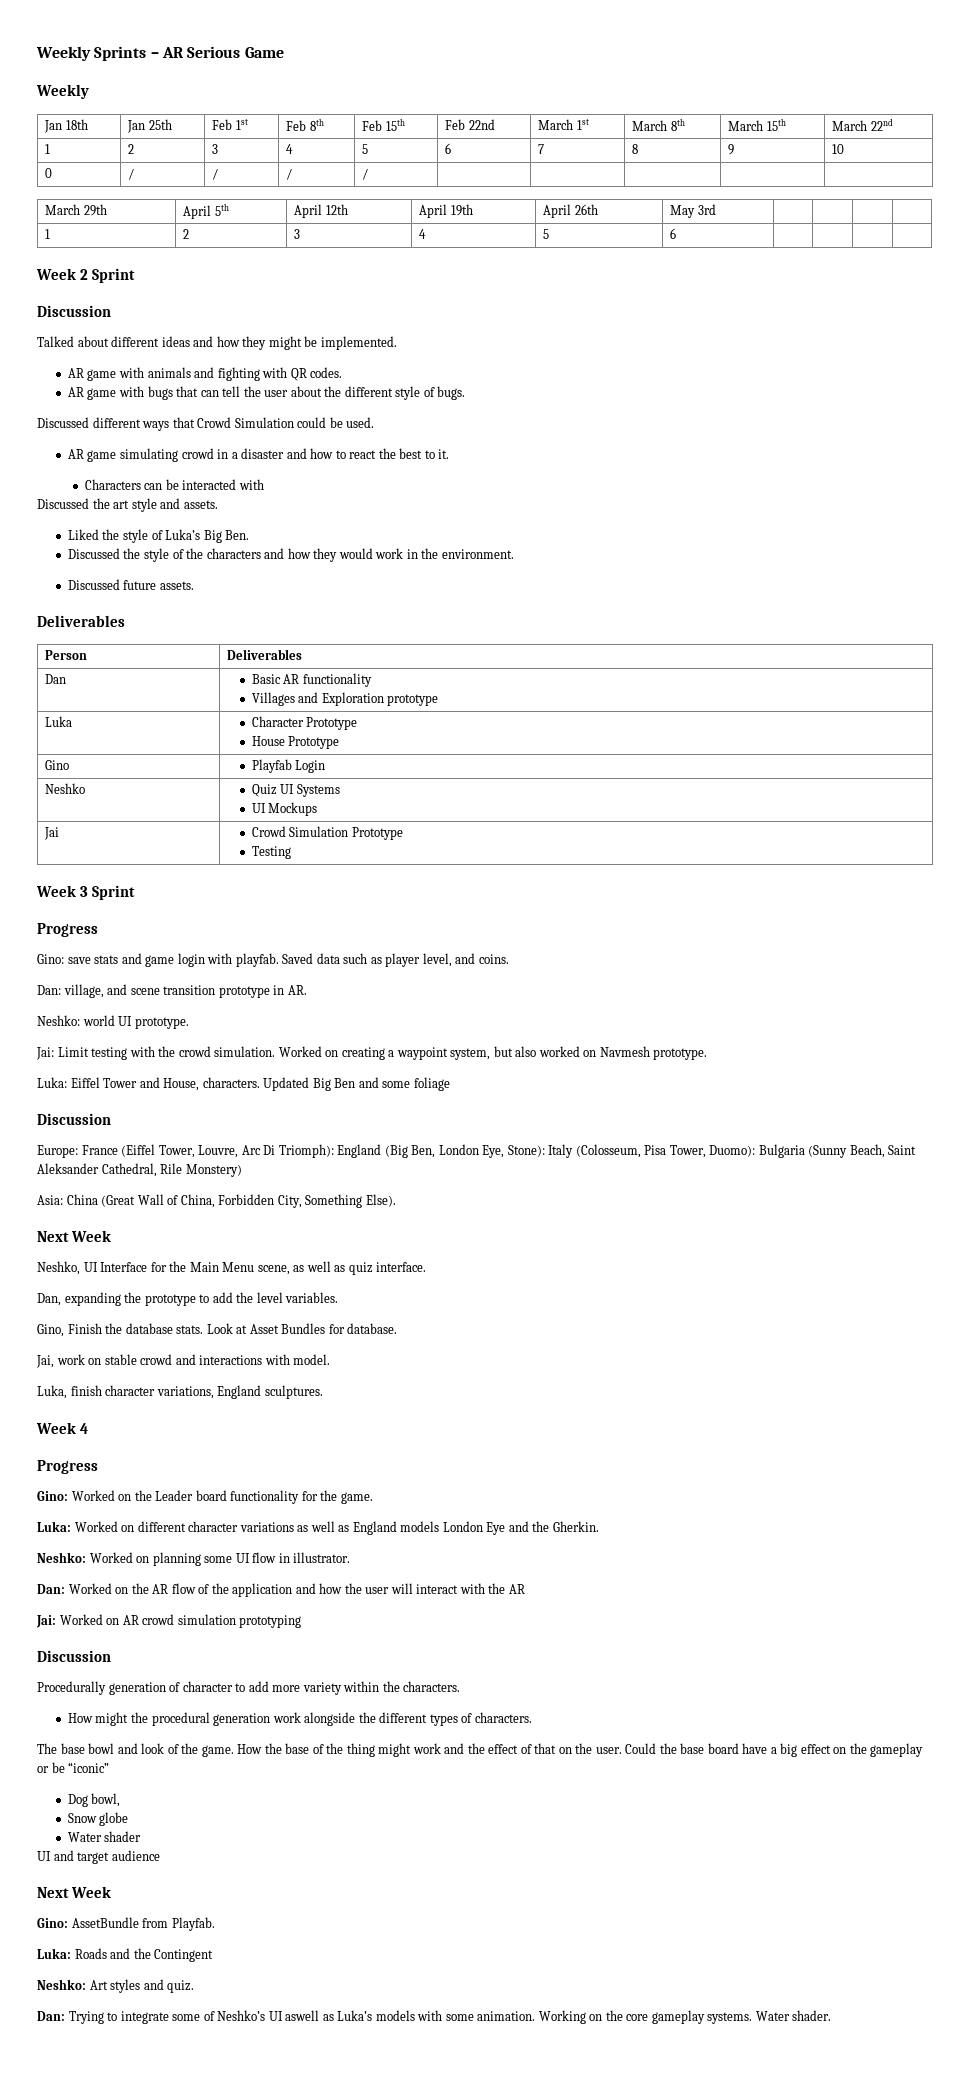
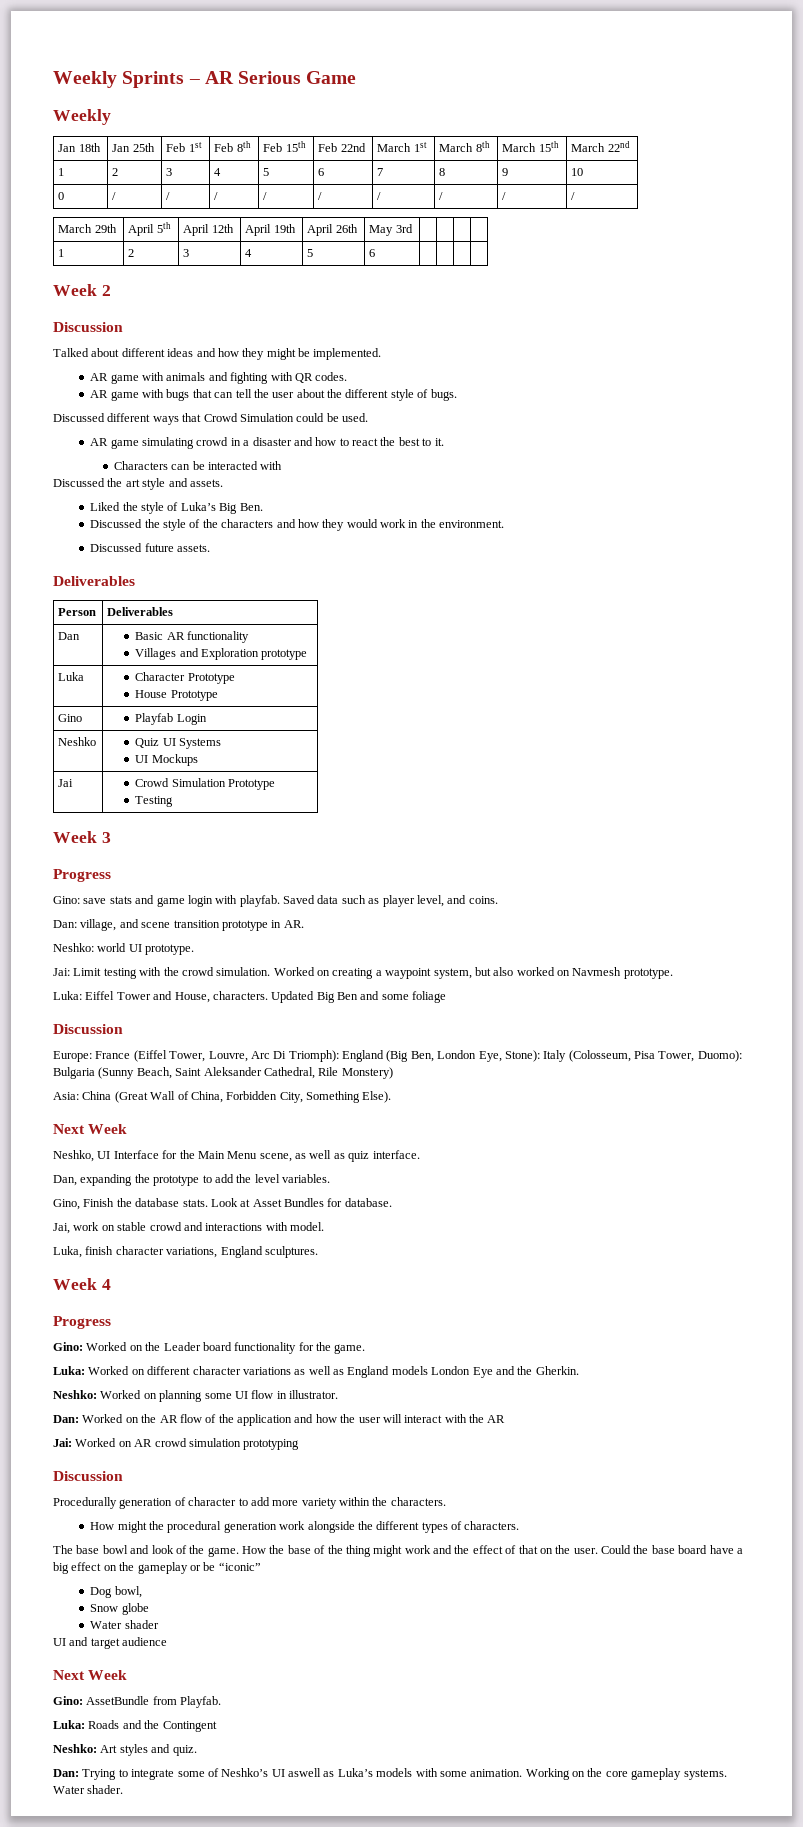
(369, 174) | | | | -> [318,192,323,200] [377,192,382,200] [439,192,444,200] [502,192,507,200] [571,192,576,200] / | / | / | / | /
[92,268,136,283] Sprint -> (111, 290) none
[92,885,136,900] Sprint -> (111, 837) none

